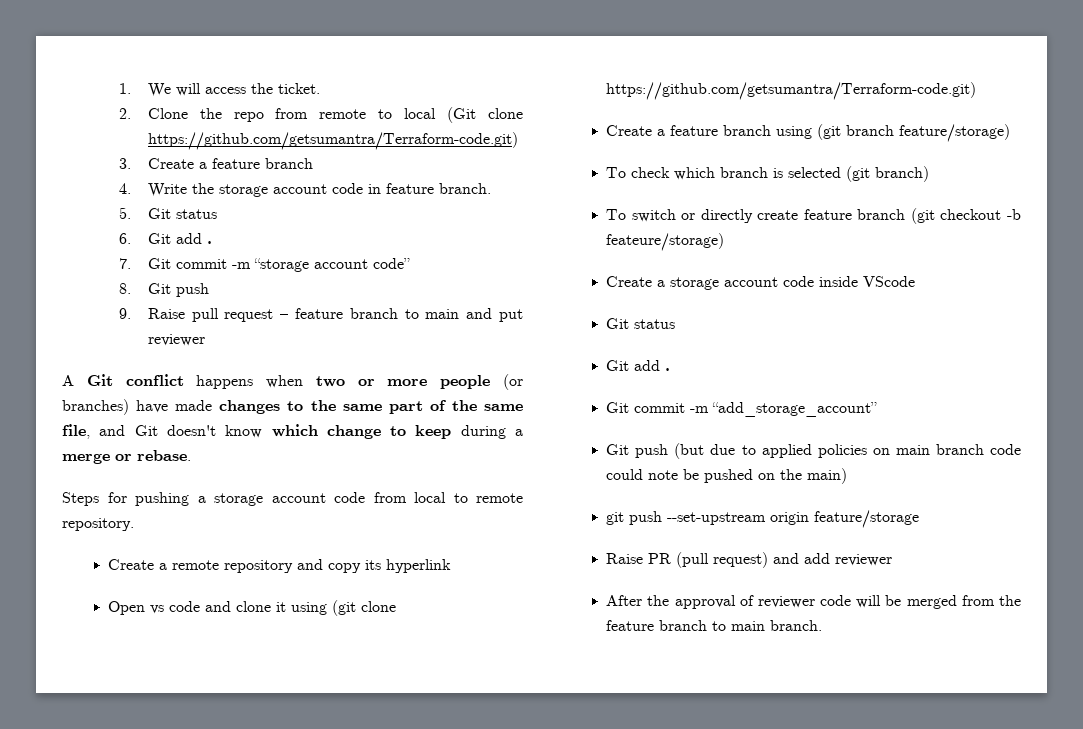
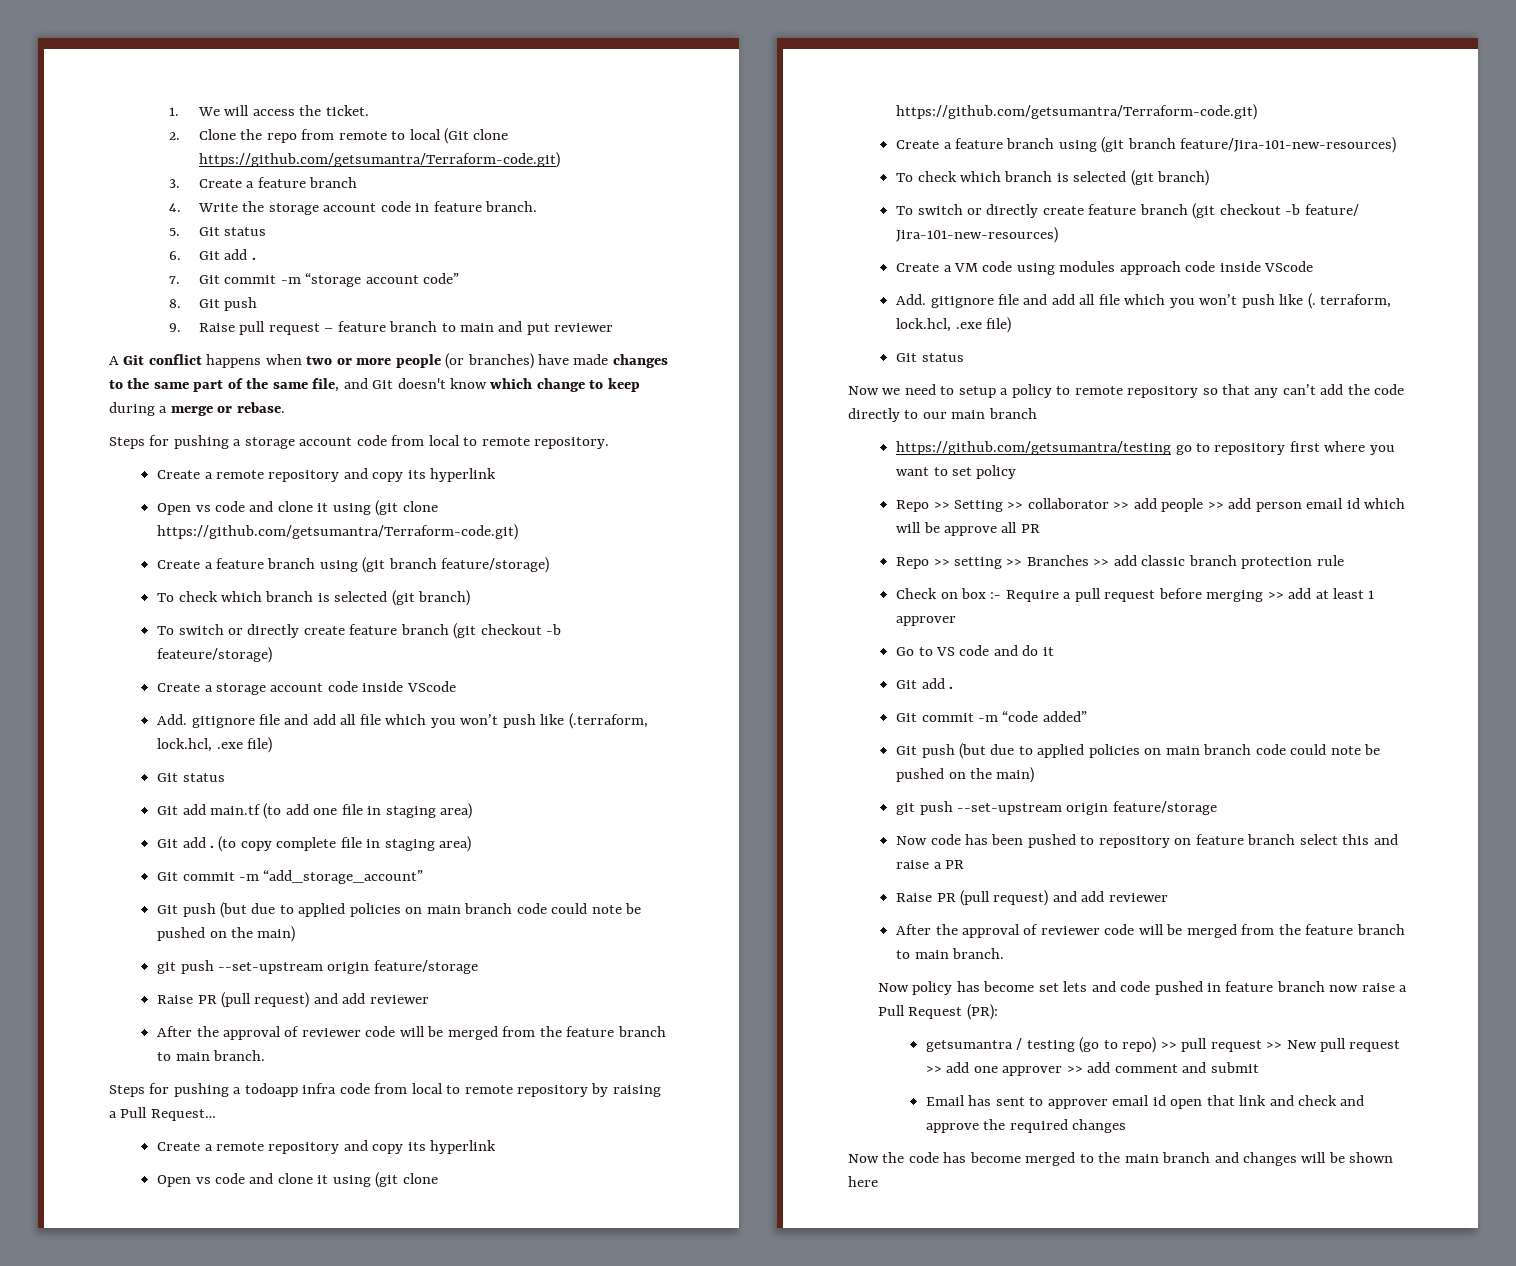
[606,318,676,329] [606,360,671,371] Git status // Git add . -> [157,713,648,729] [157,737,272,753] [157,773,225,782] [157,803,473,819] [157,836,472,852] Add. gitignore file and add all file which you won’t push like (.terraform, lock.hcl, .exe file) // Git status // Git add main.tf (to add one file in staging area) // Git add . (to copy complete file in staging area)
(823, 625) none -> [109,1083,661,1097] [109,1107,216,1121] [157,1140,497,1154] [157,1172,438,1188] [896,104,1258,120] [896,137,1397,153] [896,170,1210,186] [896,203,1359,219] [896,227,1059,243] [896,261,1314,275] [896,293,1391,309] [896,317,1011,333] [896,353,964,362] [848,384,1405,398] [848,408,1037,422] [896,441,1395,455] [896,465,1017,479] [896,498,1405,512] [896,522,1040,536] [896,555,1344,569] [896,588,1375,602] [896,616,957,626] [896,645,1054,656] [896,678,953,689] [896,711,1087,722] [896,743,1380,759] [896,767,1035,783] [896,801,1217,815] [896,834,1398,848] [896,860,964,869] [896,890,1168,906] [896,924,1405,938] [896,948,1004,959] [877,981,1408,995] [877,1004,998,1020] [926,1037,1401,1053] [926,1062,1259,1076] [926,1095,1365,1109] [926,1119,1127,1133] [848,1152,1394,1166] [848,1176,878,1187] // Steps for pushing a todoapp infra code from local to remote repository by raising a Pull Request… // Create a remote repository and copy its hyperlink // Open vs code and clone it using (git clone https://github.com/getsumantra/Terraform-code.git) // Create a feature branch using (git branch feature/Jira-101-new-resources) // To check which branch is selected (git branch) // To switch or directly create feature branch (git checkout -b feature/ Jira-101-new-resources) // Create a VM code using modules approach code inside VScode // Add. gitignore file and add all file which you won’t push like (. terraform, lock.hcl, .exe file) // Git status // Now we need to setup a policy to remote repository so that any can’t add the code directly to our main branch // https://github.com/getsumantra/testing go to repository first where you want to set policy // Repo >> Setting >> collaborator >> add people >> add person email id which will be approve all PR // Repo >> setting >> Branches >> add classic branch protection rule // Check on box :- Require a pull request before merging >> add at least 1 approver // Go to VS code and do it // Git add . // Git commit -m “code added” // Git push (but due to applied policies on main branch code could note be pushed on the main) // git push --set-upstream origin feature/storage // Now code has been pushed to repository on feature branch select this and raise a PR // Raise PR (pull request) and add reviewer // After the approval of reviewer code will be merged from the feature branch to main branch. // Now policy has become set lets and code pushed in feature branch now raise a Pull Request (PR): // getsumantra / testing (go to repo) >> pull request >> New pull request >> add one approver >> add comment and submit // Email has sent to approver email id open that link and check and approve the required changes // Now the code has become merged to the main branch and changes will be shown here

